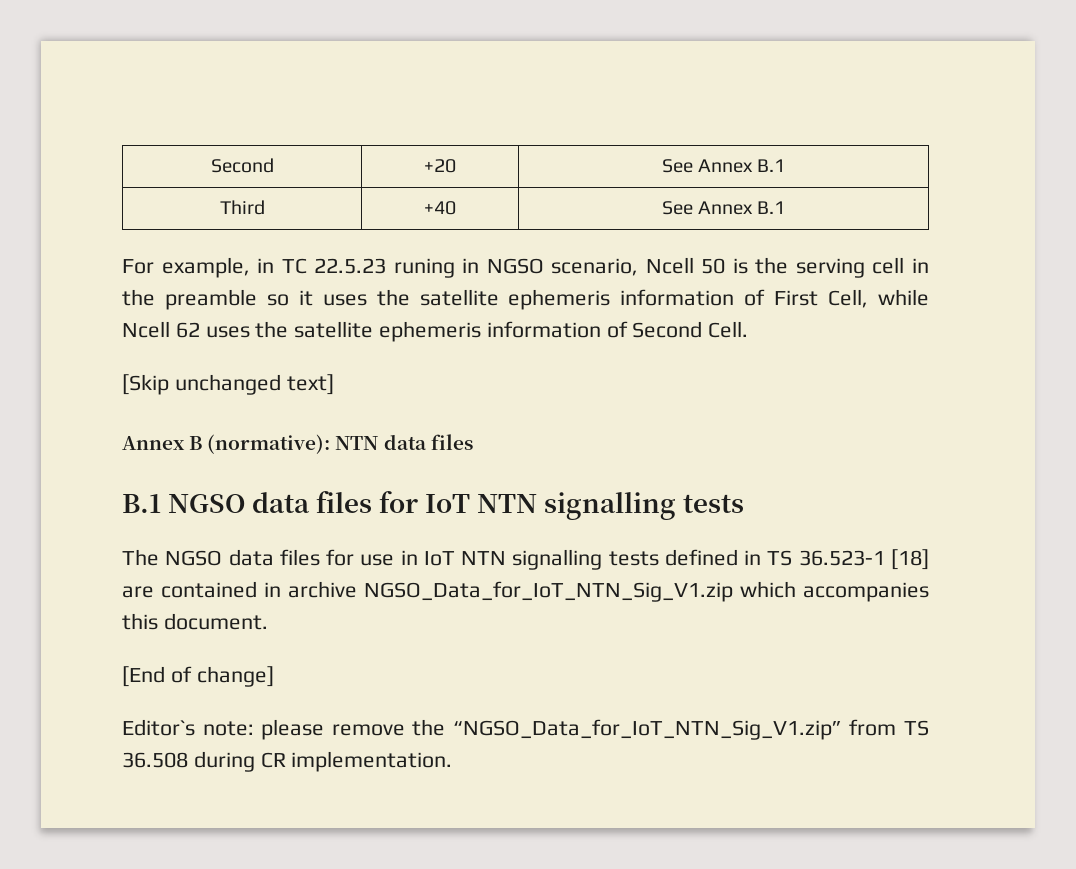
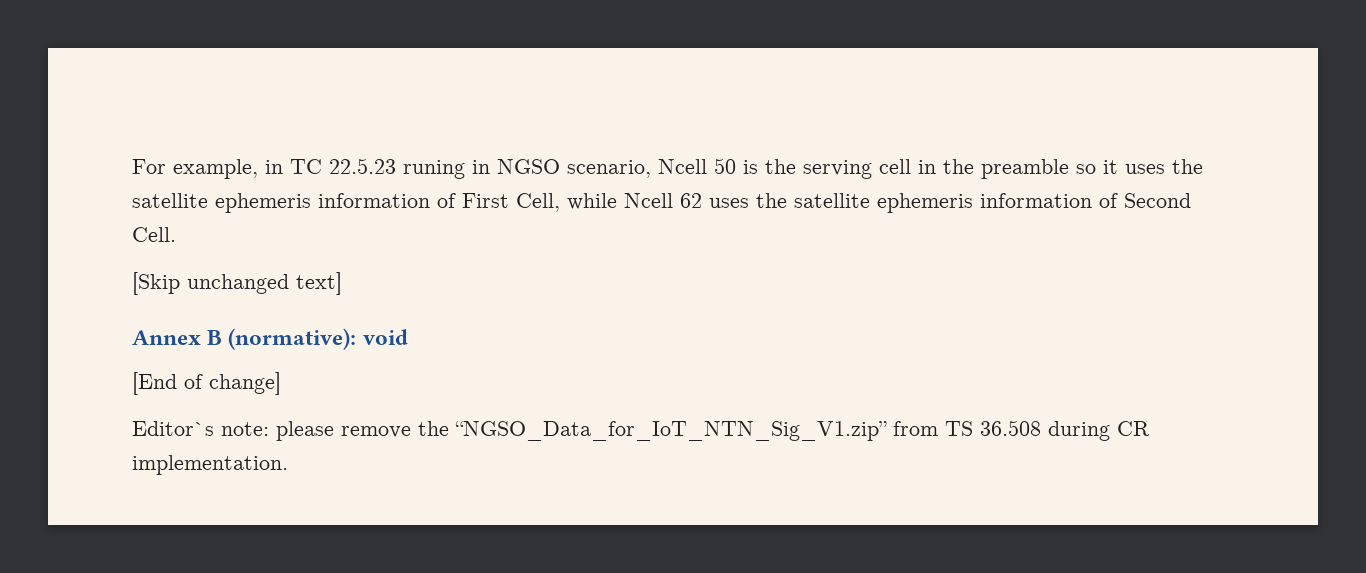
[210,158,274,173] [424,159,456,173] [661,159,786,173] [219,200,265,215] [424,201,456,215] [661,201,786,215] Second | +20 | See Annex B.1 // Third | +40 | See Annex B.1 // -> (132, 166) none
[335,434,473,450] [122,491,745,520] [122,549,929,570] [122,581,929,602] [122,613,268,630] NTN data files // B.1 NGSO data files for IoT NTN signalling tests // The NGSO data files for use in IoT NTN signalling tests defined in TS 36.523-1 [18] are contained in archive NGSO_Data_for_IoT_NTN_Sig_V1.zip which accompanies this document. -> [362,329,408,345] void

